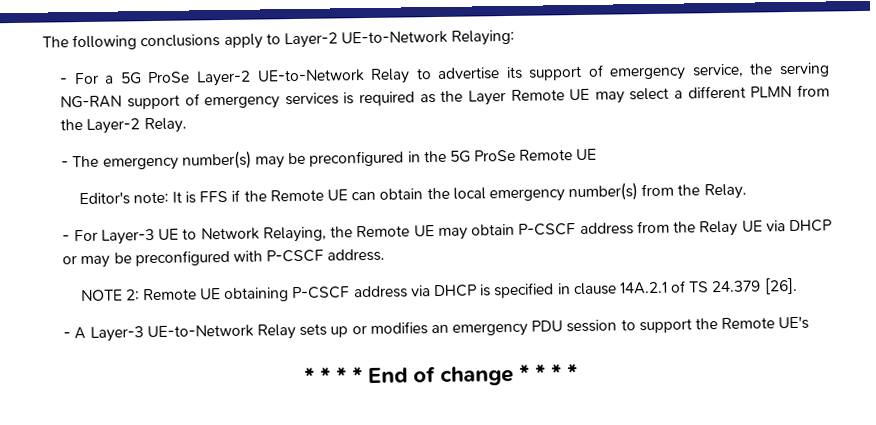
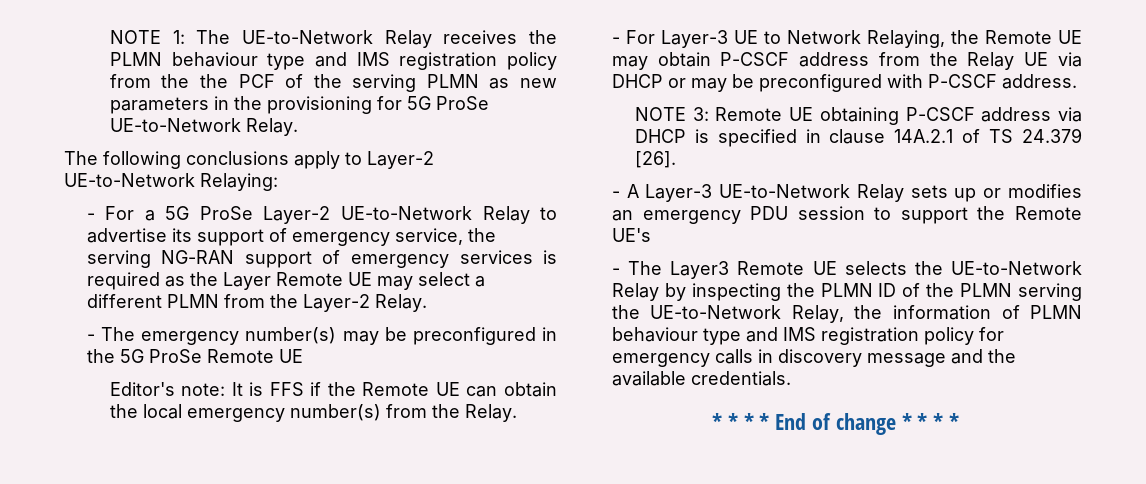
(42, 42) none -> [109,30,557,48] [109,52,557,70] [109,74,557,92] [109,96,489,114] [109,118,298,136] NOTE 1: The UE-to-Network Relay receives the PLMN behaviour type and IMS registration policy from the the PCF of the serving PLMN as new parameters in the provisioning for 5G ProSe UE-to-Network Relay. //
[125,289,140,301] 2: -> [692,107,709,121] 3:
(810, 323) none -> [611,261,1082,279] [611,283,1082,301] [611,305,1082,323] [611,327,1004,345] [611,349,1016,367] [611,371,791,386] // - The Layer3 Remote UE selects the UE-to-Network Relay by inspecting the PLMN ID of the PLMN serving the UE-to-Network Relay, the information of PLMN behaviour type and IMS registration policy for emergency calls in discovery message and the available credentials.

